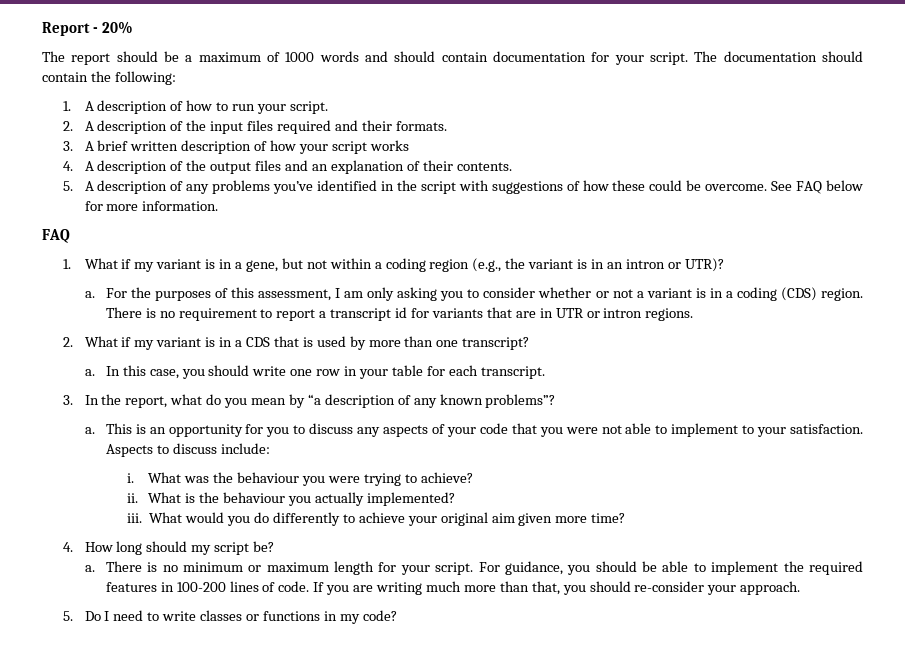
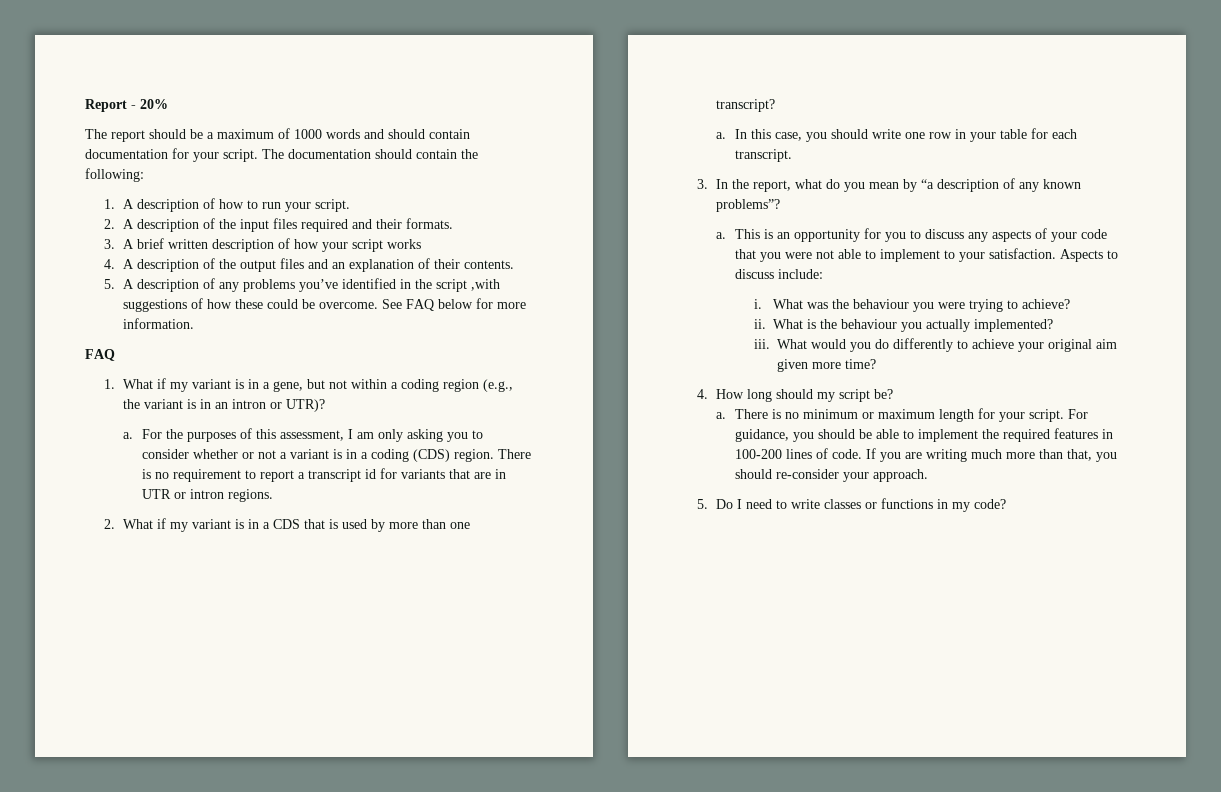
[458,180,489,191] with -> [470,279,500,291] ,with

